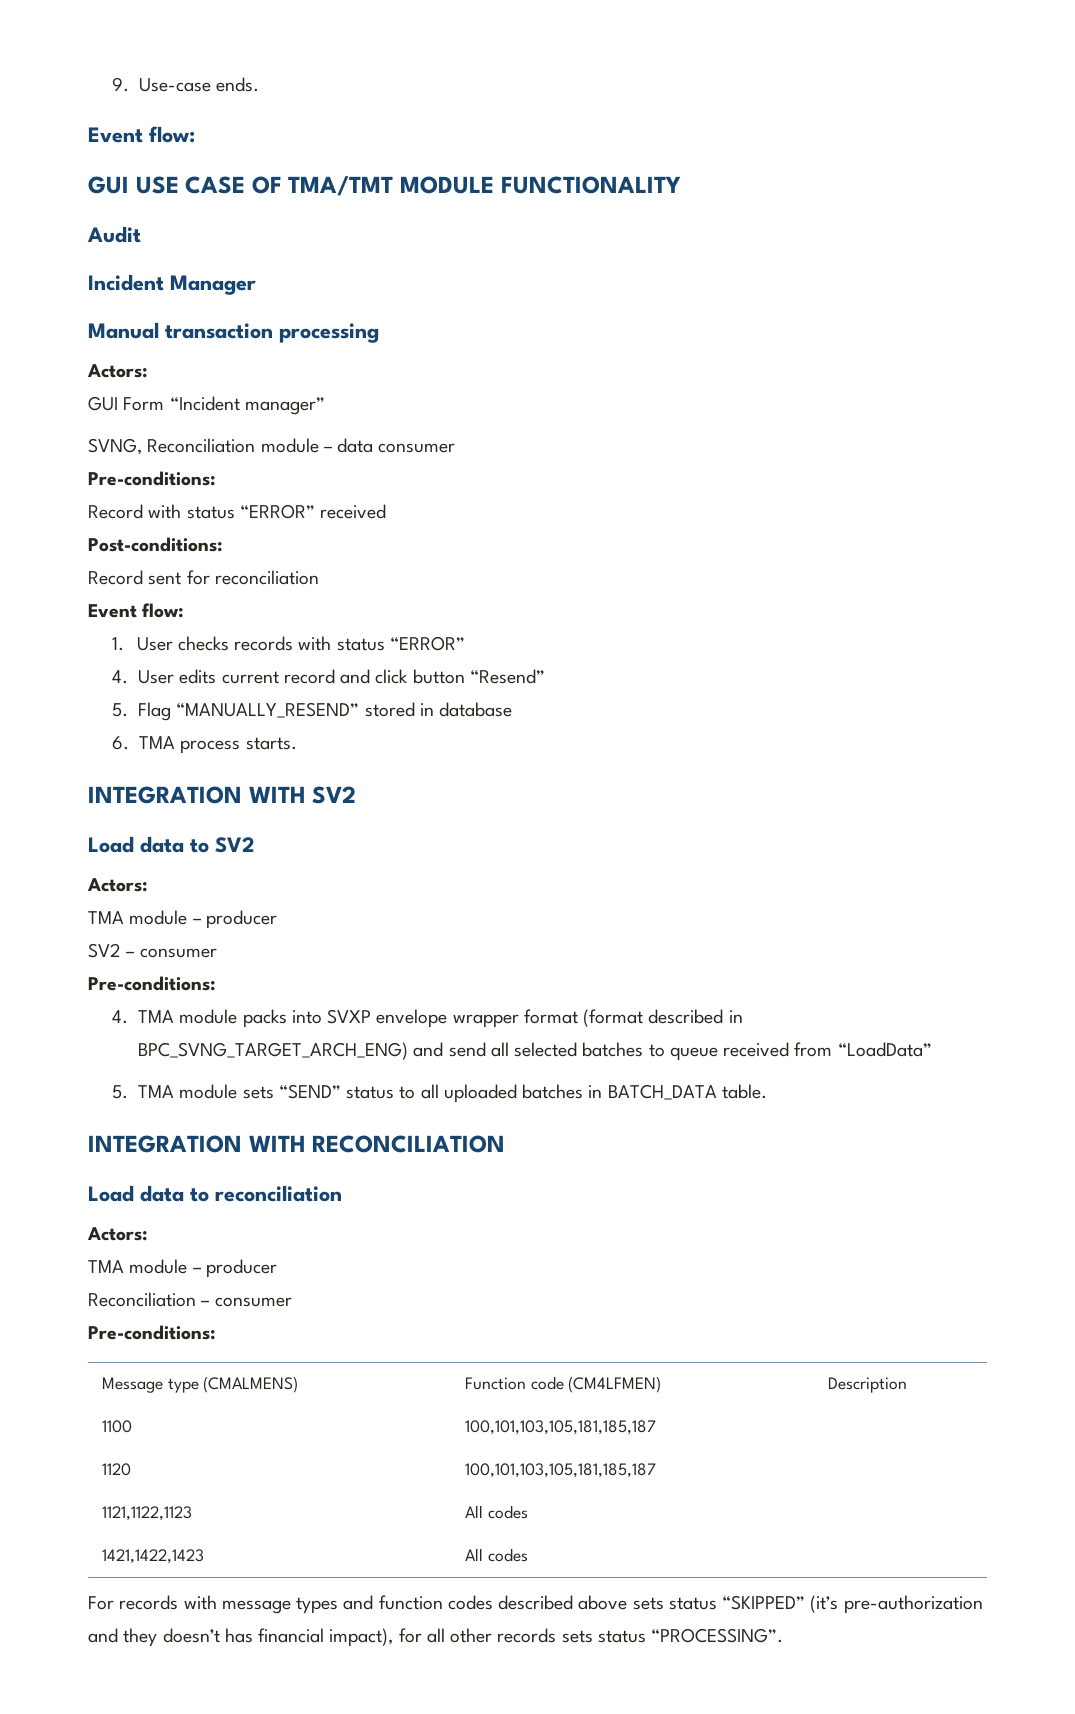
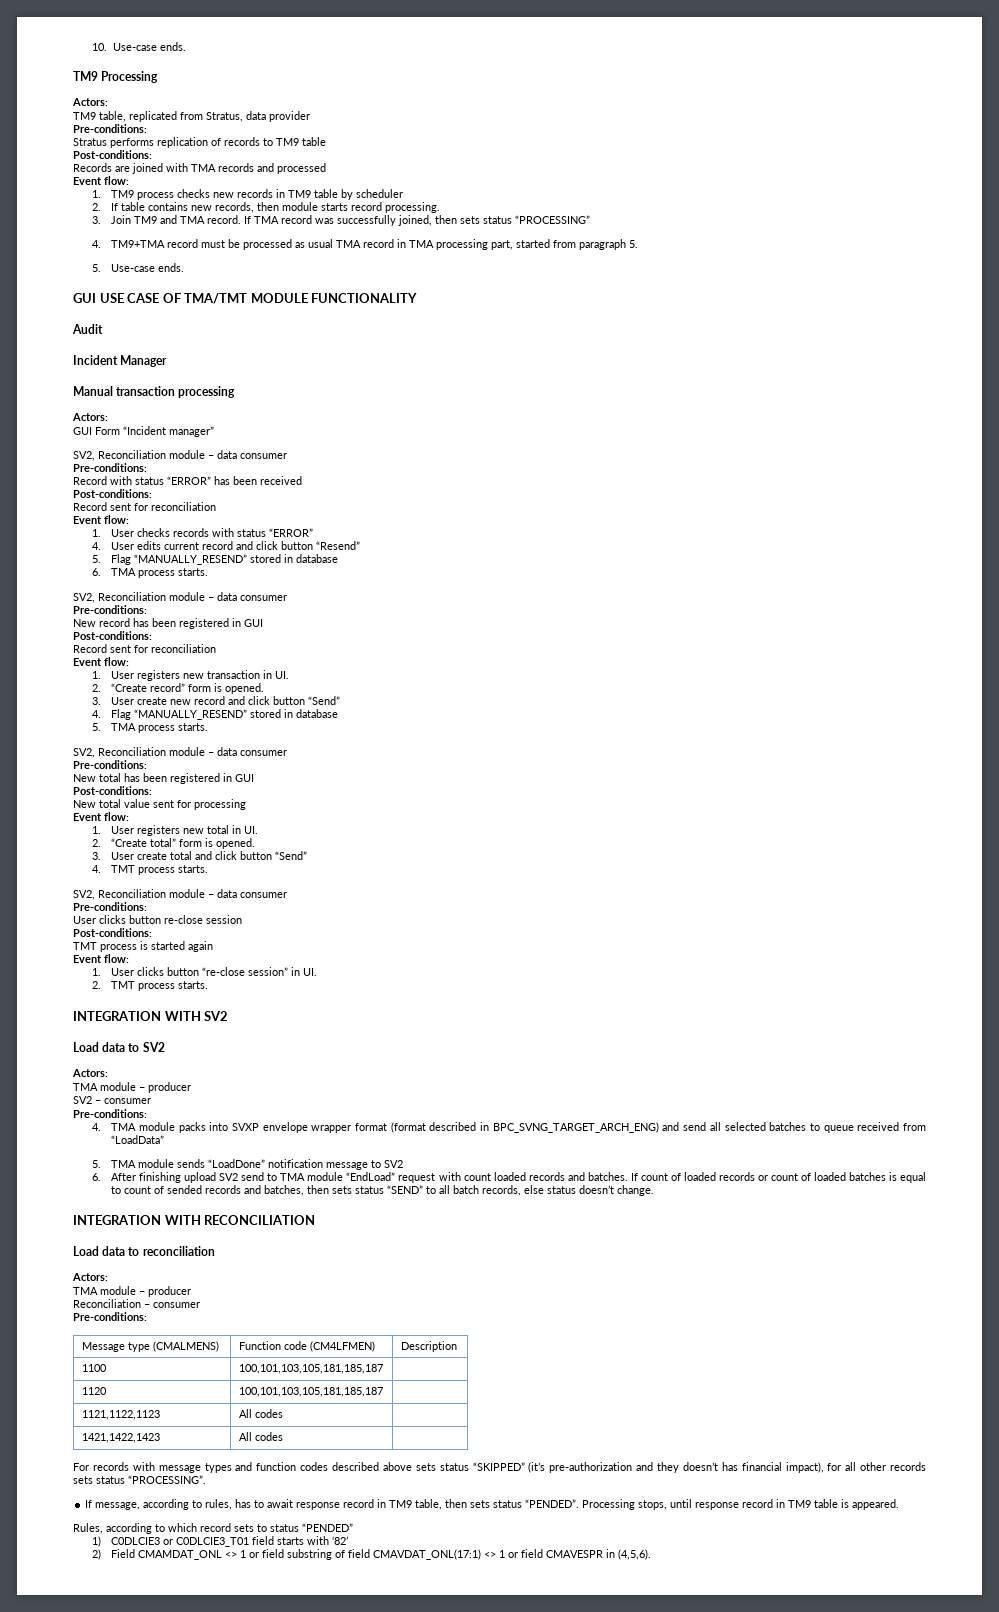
[112,77,260,92] [88,126,195,143] 9. Use-case ends. // Event flow: -> [92,42,186,51] [73,71,159,83] [72,98,108,106] [73,111,310,122] [73,124,147,133] [73,137,326,148] [73,150,152,159] [73,163,326,174] [73,176,129,185] [92,189,404,200] [92,202,441,213] [92,215,591,226] [92,239,639,250] [92,263,185,272] 10. Use-case ends. // TM9 Processing // Actors: // TM9 table, replicated from Stratus, data provider // Pre-conditions: // Stratus performs replication of records to TM9 table // Post-conditions: // Records are joined with TMA records and processed // Event flow: // 1. TM9 process checks new records in TM9 table by scheduler // 2. If table contains new records, then module starts record processing. // 3. Join TM9 and TMA record. If TMA record was successfully joined, then sets status “PROCESSING” // 4. TM9+TMA record must be processed as usual TMA record in TMA processing part, started from paragraph 5. // 5. Use-case ends.
[88,438,142,455] SVNG, -> [73,451,95,461] SV2,
(315, 511) none -> [214,476,257,485] has been
(297, 743) none -> [73,592,287,603] [73,605,147,614] [73,618,263,629] [73,631,152,640] [73,644,216,653] [73,657,129,666] [92,670,290,681] [92,683,265,694] [92,696,341,705] [92,709,339,720] [92,723,209,733] [73,747,287,758] [73,760,147,769] [73,773,254,784] [73,786,152,795] [73,799,246,810] [73,812,129,821] [92,825,259,836] [92,838,256,849] [92,851,308,860] [92,865,209,875] [73,889,287,900] [73,902,147,911] [73,915,242,924] [73,928,152,937] [73,941,213,952] [73,954,129,963] [92,967,318,976] [92,981,209,991] // SV2, Reconciliation module – data consumer // Pre-conditions: // New record has been registered in GUI // Post-conditions: // Record sent for reconciliation // Event flow: // 1. User registers new transaction in UI. // 2. “Create record” form is opened. // 3. User create new record and click button “Send” // 4. Flag “MANUALLY_RESEND” stored in database // 5. TMA process starts. // SV2, Reconciliation module – data consumer // Pre-conditions: // New total has been registered in GUI // Post-conditions: // New total value sent for processing // Event flow: // 1. User registers new total in UI. // 2. “Create total” form is opened. // 3. User create total and click button “Send” // 4. TMT process starts. // SV2, Reconciliation module – data consumer // Pre-conditions: // User clicks button re-close session // Post-conditions: // TMT process is started again // Event flow: // 1. User clicks button “re-close session” in UI. // 2. TMT process starts.
[242,1084,767,1103] sets “SEND” status to all uploaded batches in BATCH_DATA table. -> [177,1159,404,1170] [92,1172,926,1183] [111,1185,655,1196] sends “LoadDone” notification message to SV2 // 6. After finishing upload SV2 send to TMA module “EndLoad” request with count loaded records and batches. If count of loaded records or count of loaded batches is equal to count of sended records and batches, then sets status “SEND” to all batch records, else status doesn’t change.
(784, 1635) none -> [85,1499,900,1510] [73,1523,353,1534] [92,1536,349,1547] [92,1549,652,1560] // If message, according to rules, has to await response record in TM9 table, then sets status “PENDED”. Processing stops, until response record in TM9 table is appeared. // Rules, according to which record sets to status “PENDED” // 1) C0DLCIE3 or C0DLCIE3_T01 field starts with ‘82’ // 2) Field CMAMDAT_ONL <> 1 or field substring of field CMAVDAT_ONL(17:1) <> 1 or field CMAVESPR in (4,5,6).

